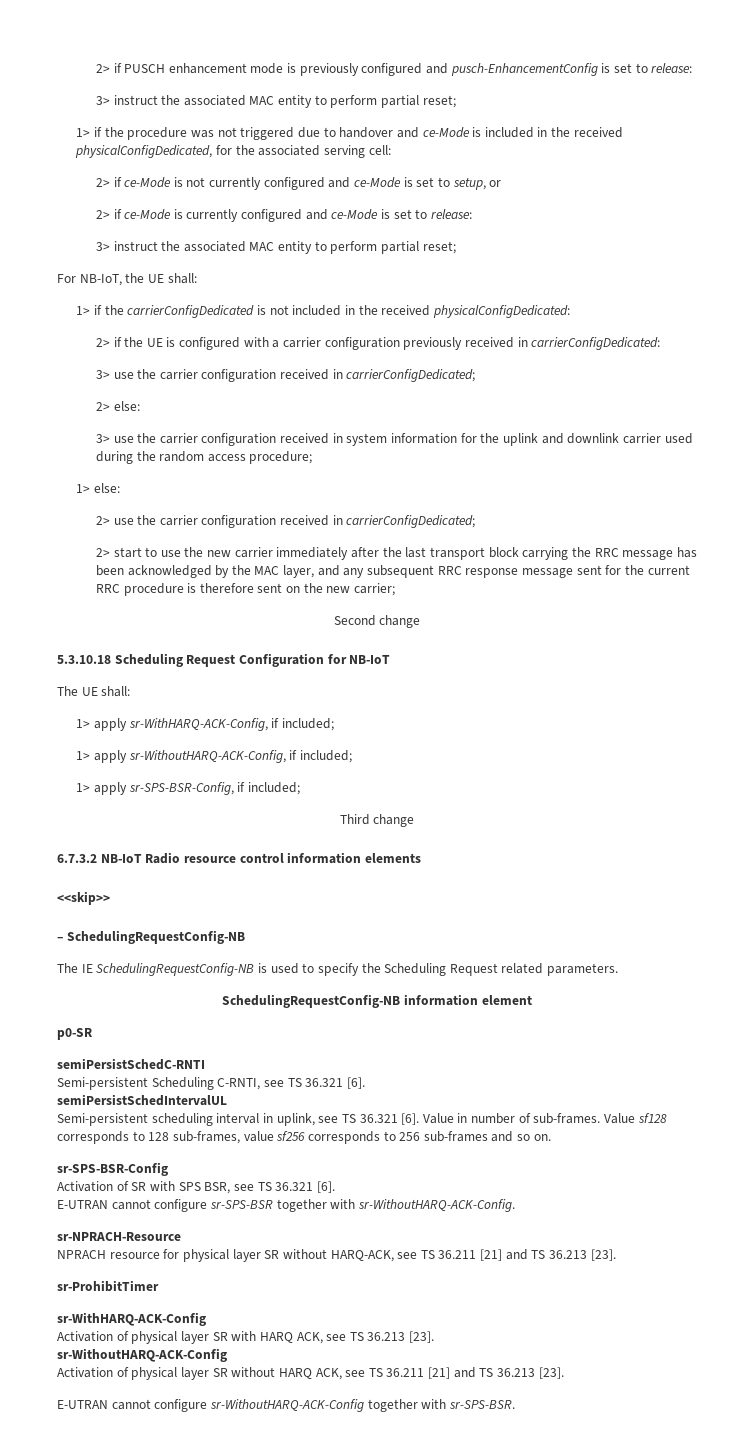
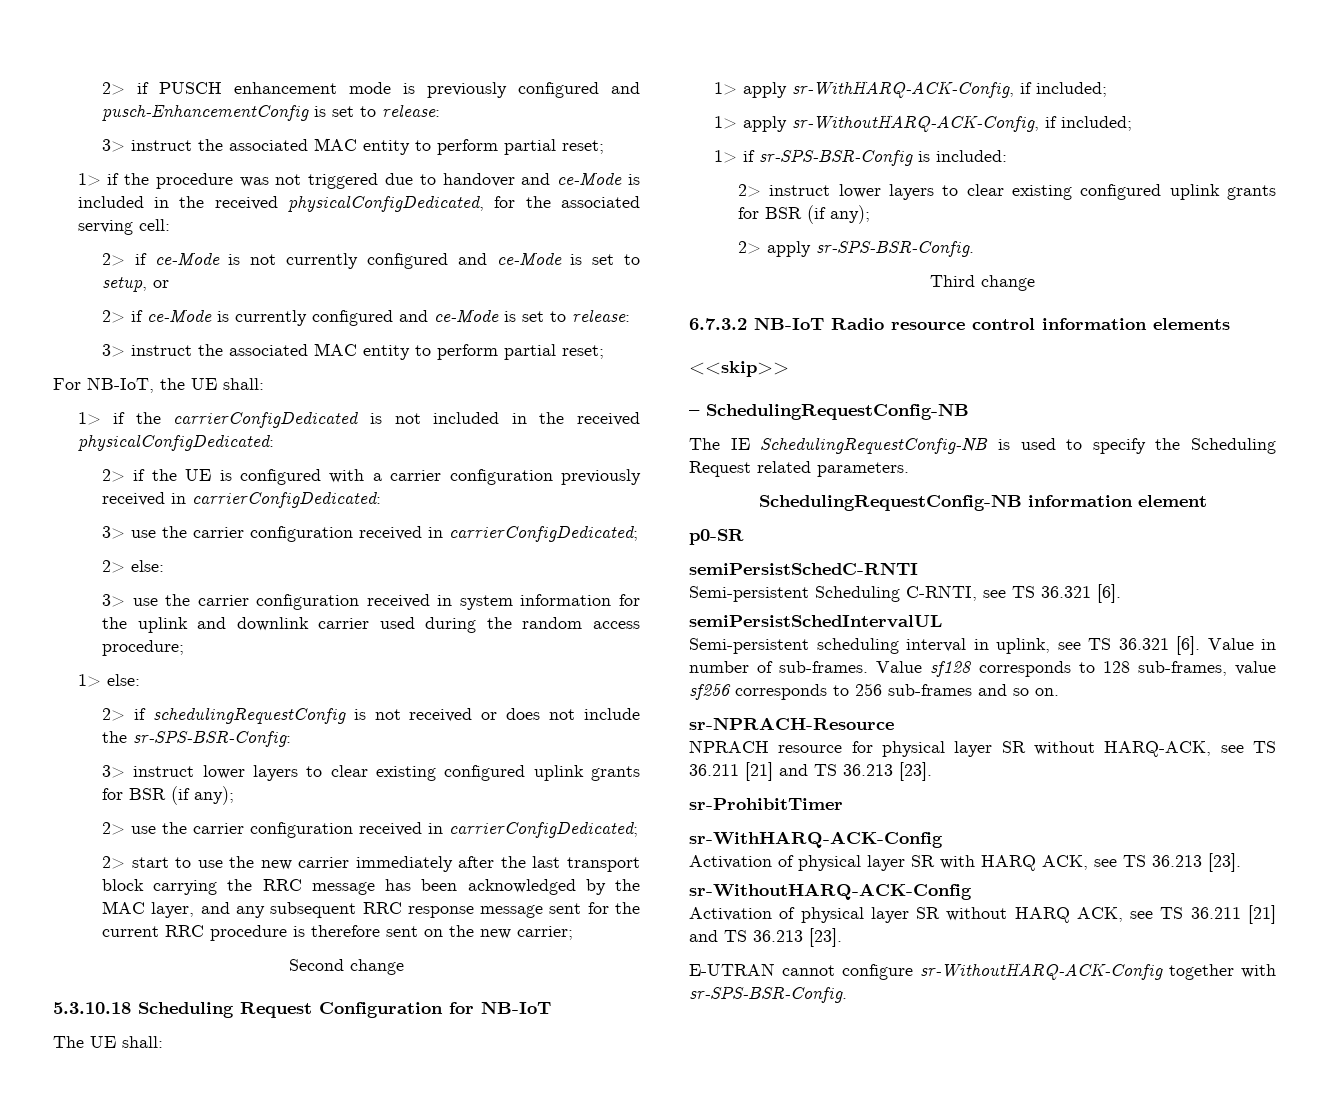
(121, 488) none -> [102,707,641,724] [102,730,292,747] [102,765,640,781] [102,786,235,805] // 2> if schedulingRequestConfig is not received or does not include the sr-SPS-BSR-Config: // 3> instruct lower layers to clear existing configured uplink grants for BSR (if any);
[94,782,301,795] apply sr-SPS-BSR-Config, if included; -> [742,149,1007,166] [738,184,1276,200] [738,205,871,224] [738,240,975,257] if sr-SPS-BSR-Config is included: // 2> instruct lower layers to clear existing configured uplink grants for BSR (if any); // 2> apply sr-SPS-BSR-Config.
[57,1162,168,1176] [57,1181,335,1194] [57,1199,515,1212] // sr-SPS-BSR-Config // Activation of SR with SPS BSR, see TS 36.321 [6]. // E-UTRAN cannot configure sr-SPS-BSR together with sr-WithoutHARQ-ACK-Config. -> (1059, 692) none
[448,1400,515,1409] sr-SPS-BSR. -> [689,986,847,1003] sr-SPS-BSR-Config.

